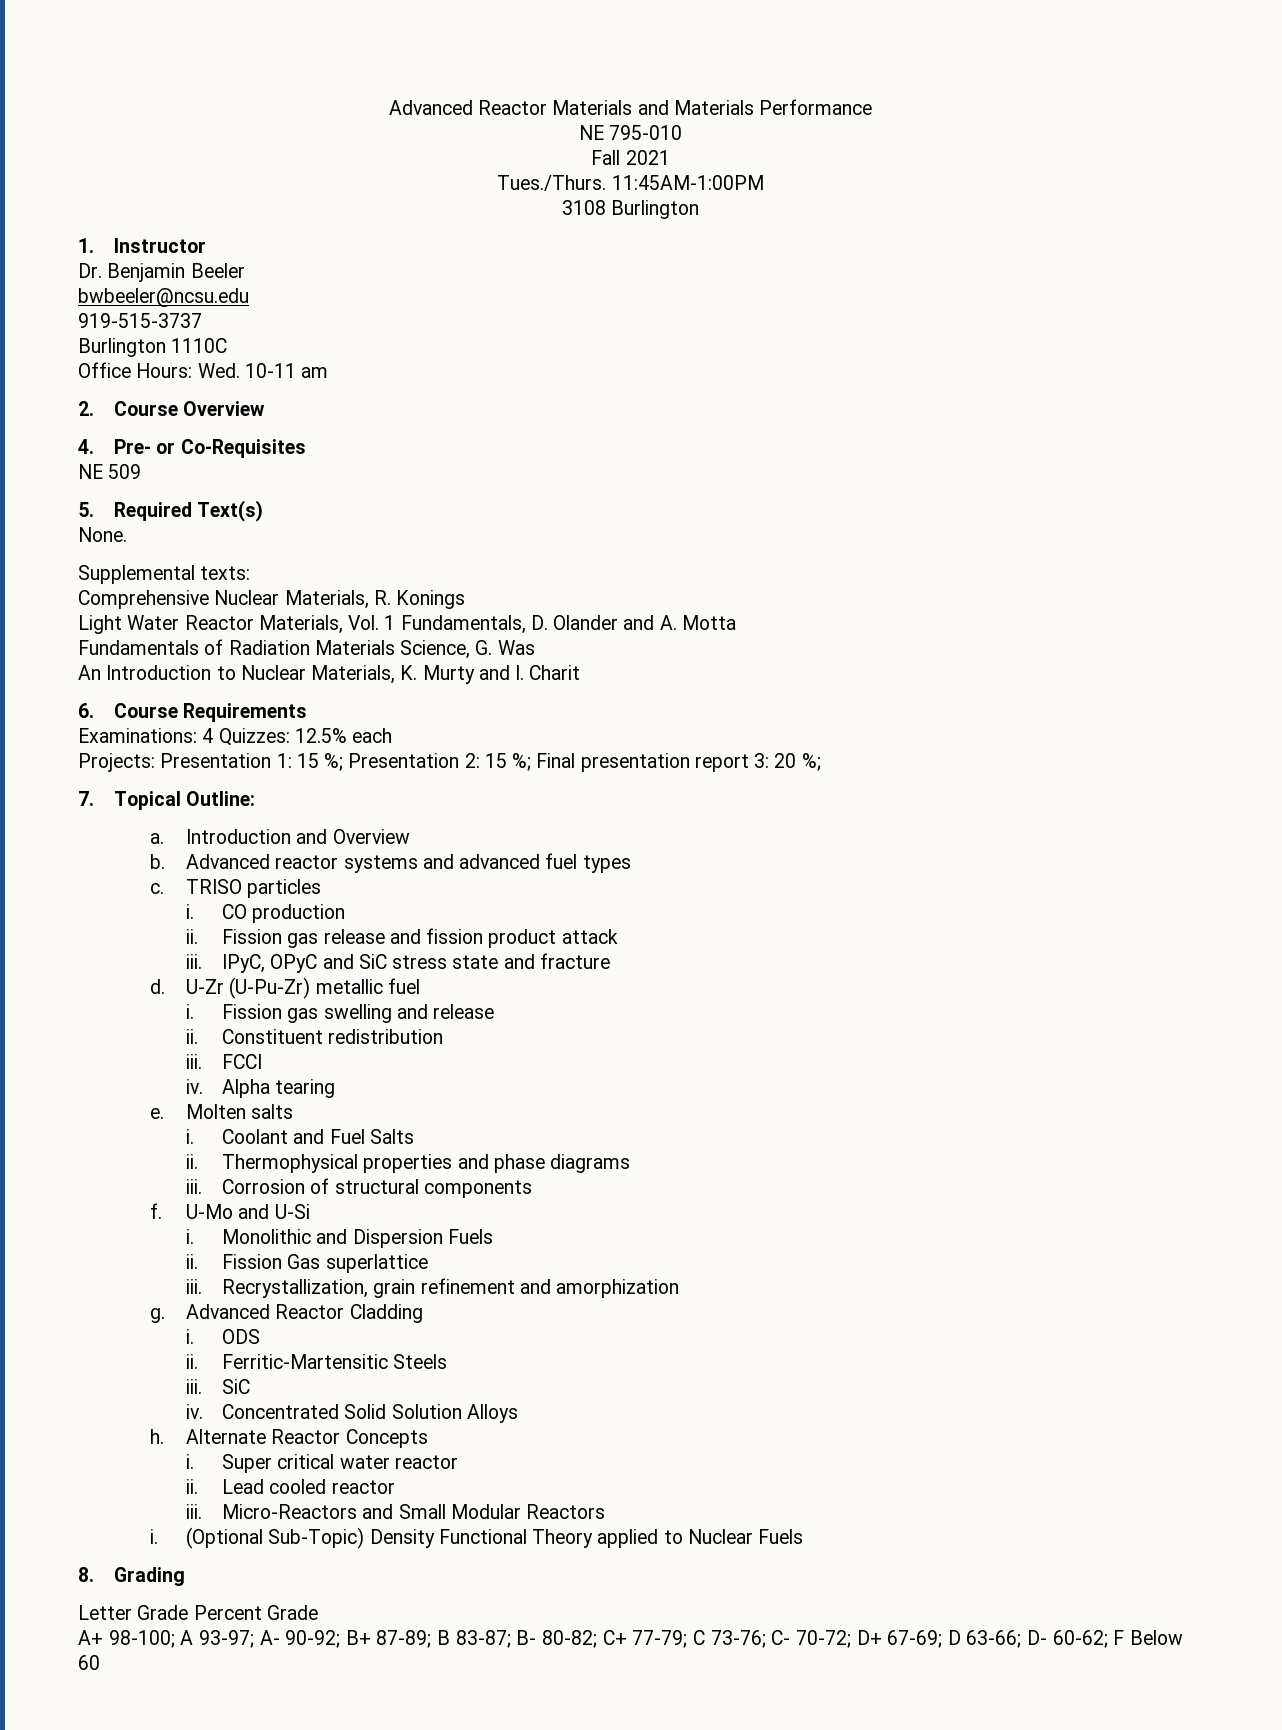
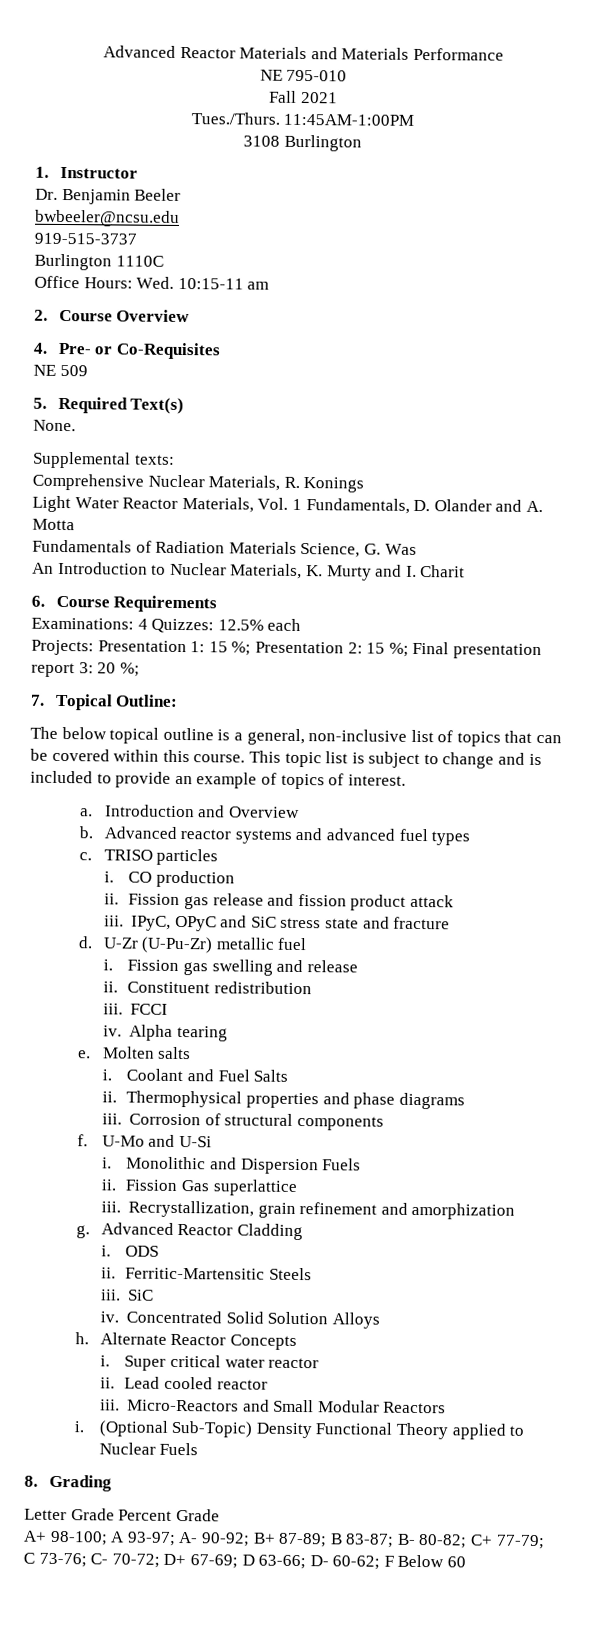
[244,363,296,378] 10-11 -> [177,277,244,290] 10:15-11
(256, 798) none -> [30,726,563,747] [30,748,542,769] [30,770,406,790] // The below topical outline is a general, non-inclusive list of topics that can be covered within this course. This topic list is subject to change and is included to provide an example of topics of interest.

